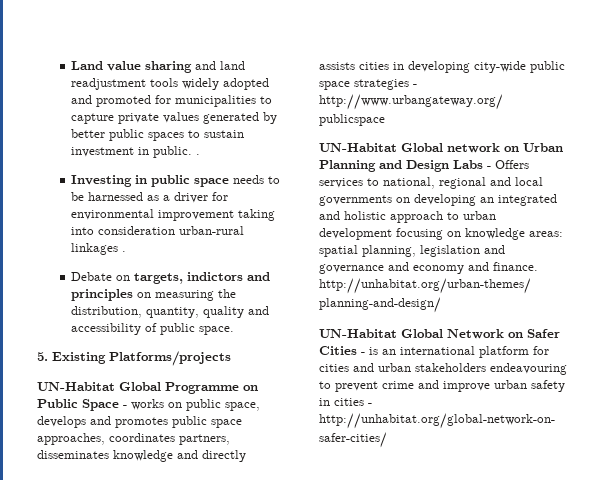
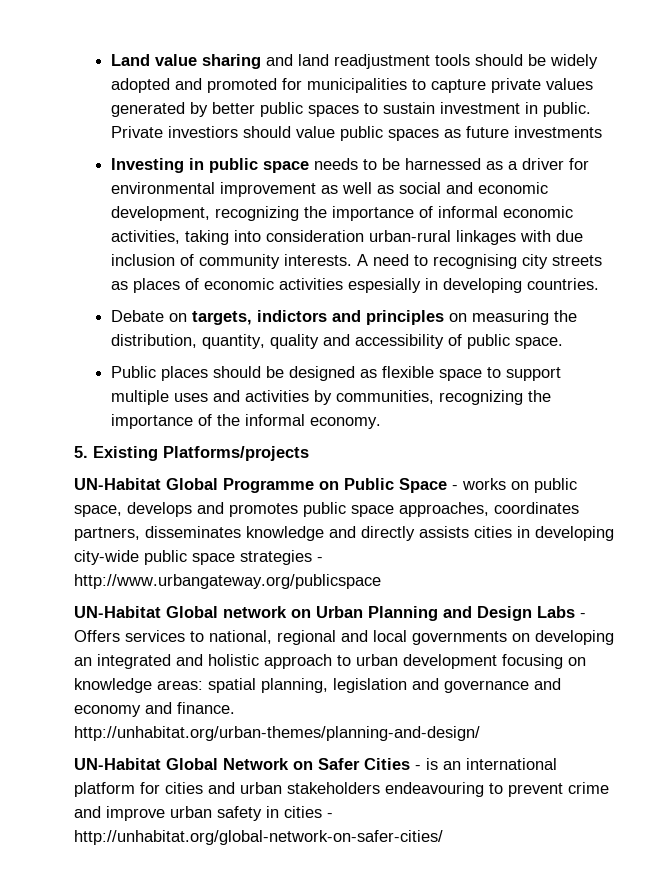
(179, 82) none -> [475,54,547,66] should be
[196,154,201,155] . -> [111,126,603,141] Private investiors should value public spaces as future investments
(235, 215) none -> [321,182,549,194] [111,206,574,221] [111,230,181,244] as well as social and economic development, recognizing the importance of informal economic activities,
[122,251,127,252] . -> [520,230,584,242] [111,254,603,269] [111,278,600,293] with due inclusion of community interests. A need to recognising city streets as places of economic activities espesially in developing countries.
(235, 330) none -> [111,366,562,381] [111,390,552,405] [111,414,382,429] // Public places should be designed as flexible space to support multiple uses and activities by communities, recognizing the importance of the informal economy.

